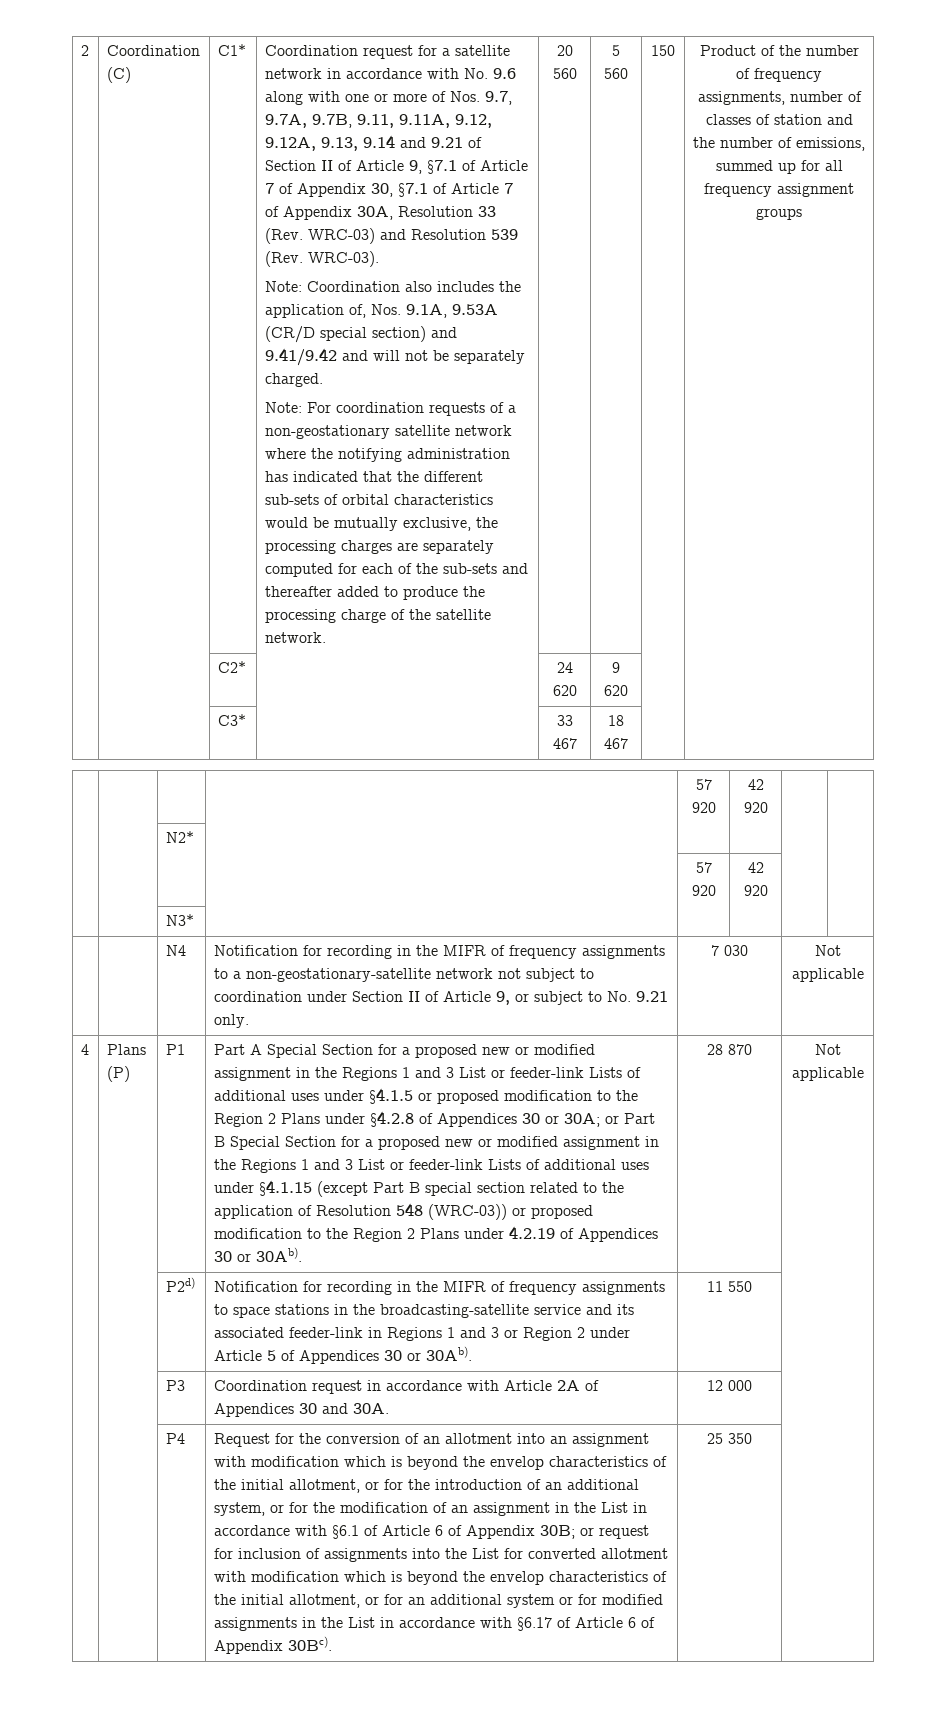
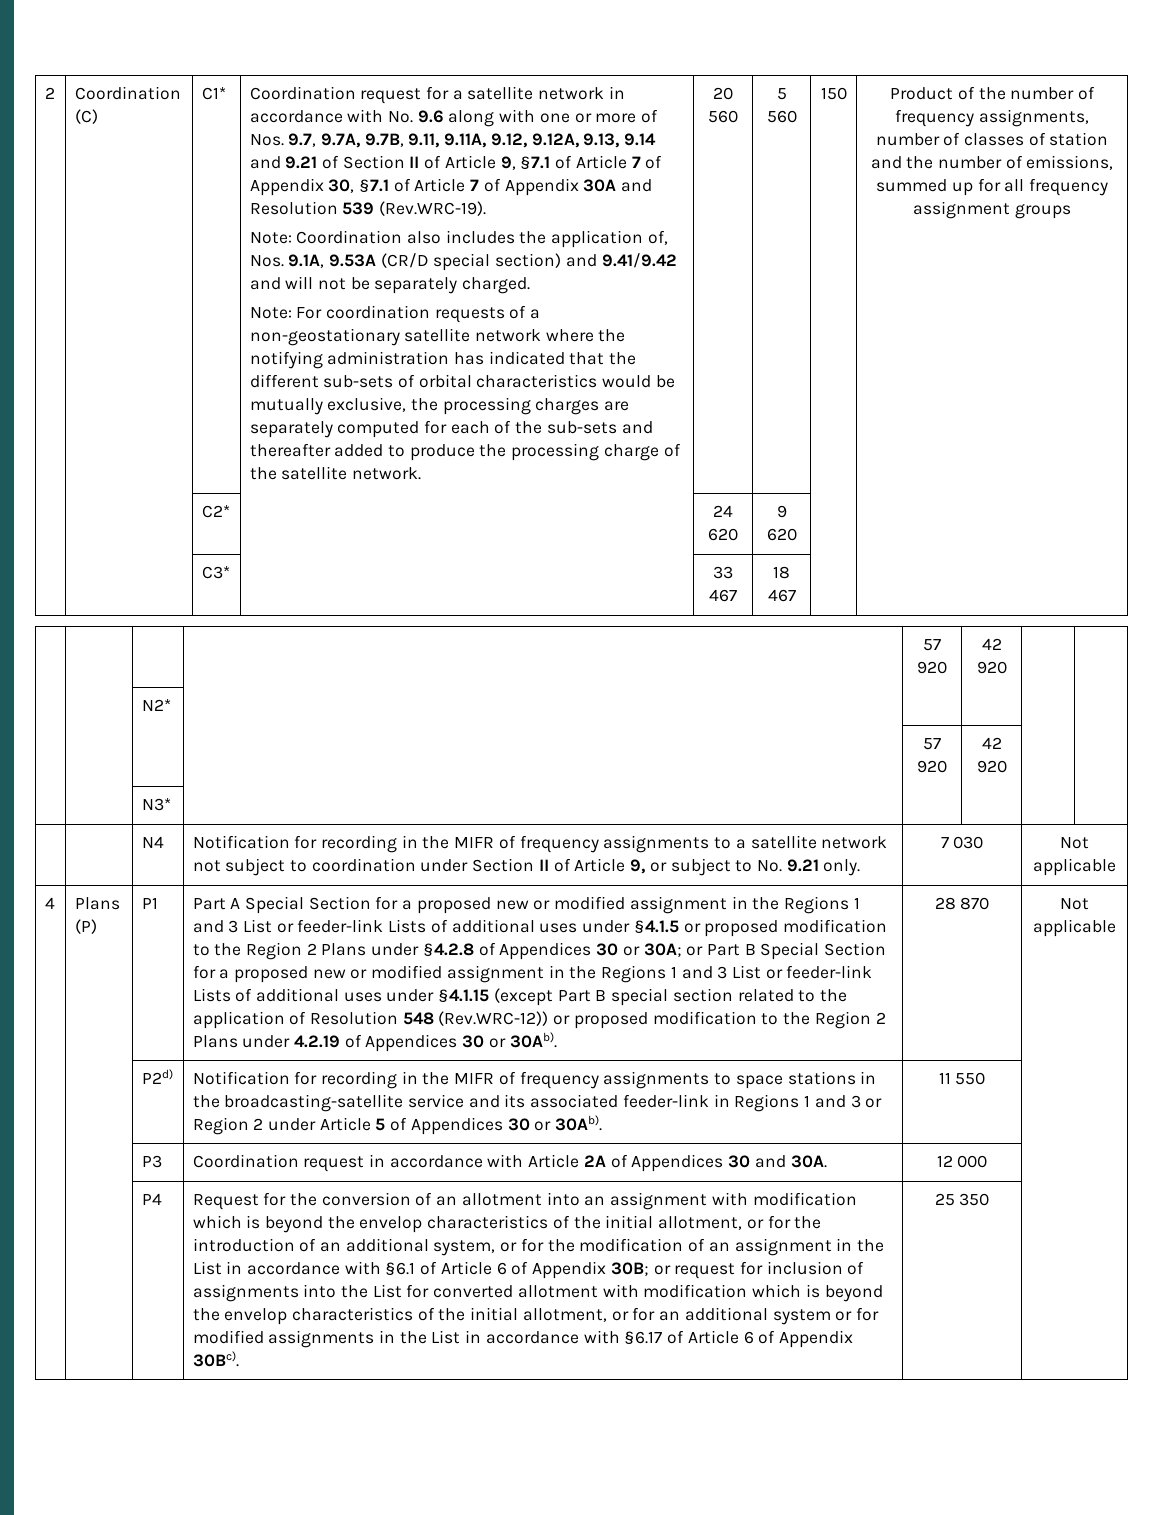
[356,206,496,220] [264,228,375,244] 30A, Resolution 33 (Rev. WRC-03) -> [583,179,617,192] 30A
[264,251,379,267] (Rev. WRC-03). -> [379,201,487,216] (Rev.WRC-19).
[245,968,431,982] non-geostationary-satellite -> [750,835,817,849] satellite
[427,1204,507,1220] (WRC-03)) -> [438,1011,549,1026] (Rev.WRC-12))

